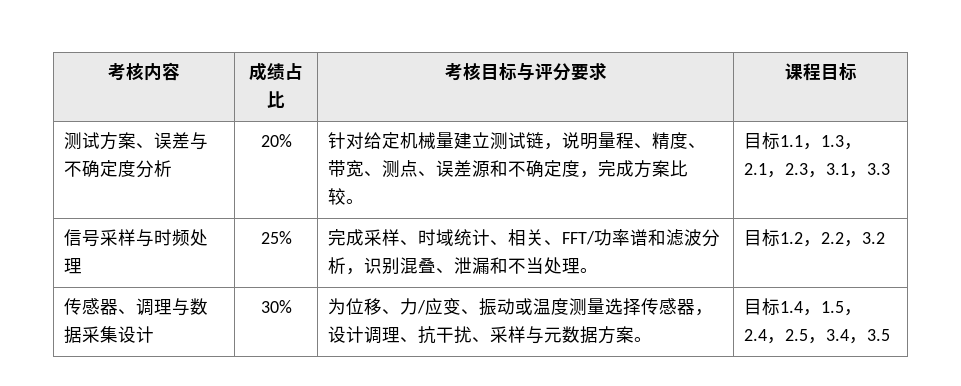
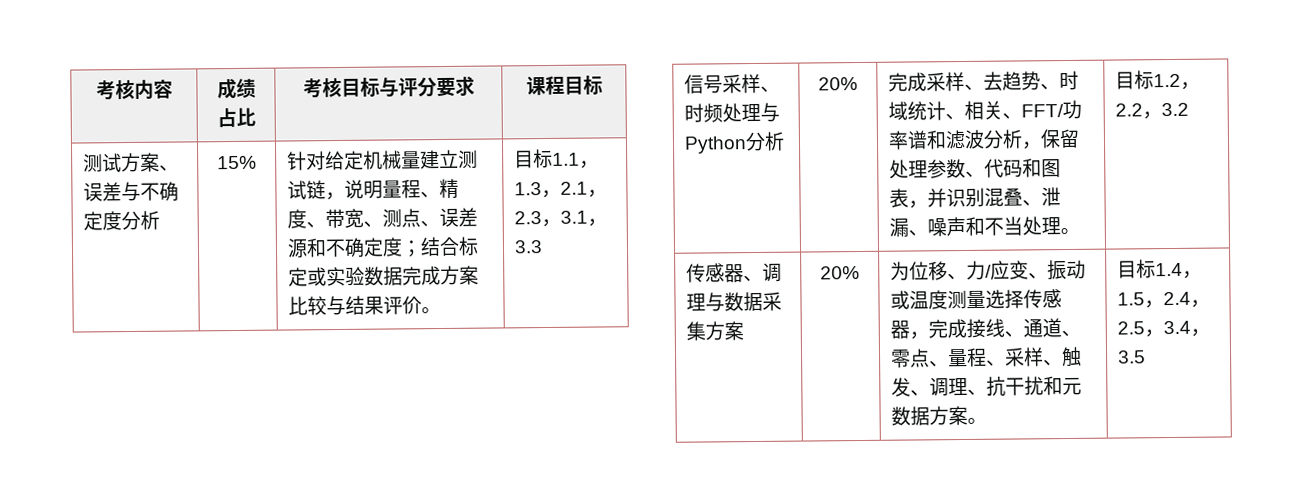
[260,134,292,147] 20% -> [217,155,257,170] 15%
[580,171,599,178] ， -> [401,236,480,258] [288,266,404,287] ；结合标定或实验数据
(347, 196) none -> [326,295,423,316] 与结果评价
[136,229,155,247] 与 -> [760,85,781,92] 、
[260,231,292,244] | 25% -> [760,102,781,122] [684,131,786,154] [818,77,858,91] 与Python分析 | 20%
(419, 242) none -> [983,71,1061,91] 去趋势、
(365, 271) none -> [1040,128,1081,149] [889,158,1062,179] [889,188,948,209] 保留处理参数、代码和图表，并
(491, 265) none -> [908,216,967,237] 、噪声
[118,326,155,343] [260,300,292,313] 设计 | 30% -> [705,321,745,341] [820,266,860,280] 方案 | 20%
[328,326,365,343] 设计 -> [928,318,1082,339] [890,346,1083,368] [891,377,931,397] 完成接线、通道、零点、量程、采样、触发、
[472,326,545,344] 、采样与 -> [1043,376,1064,396] 和

